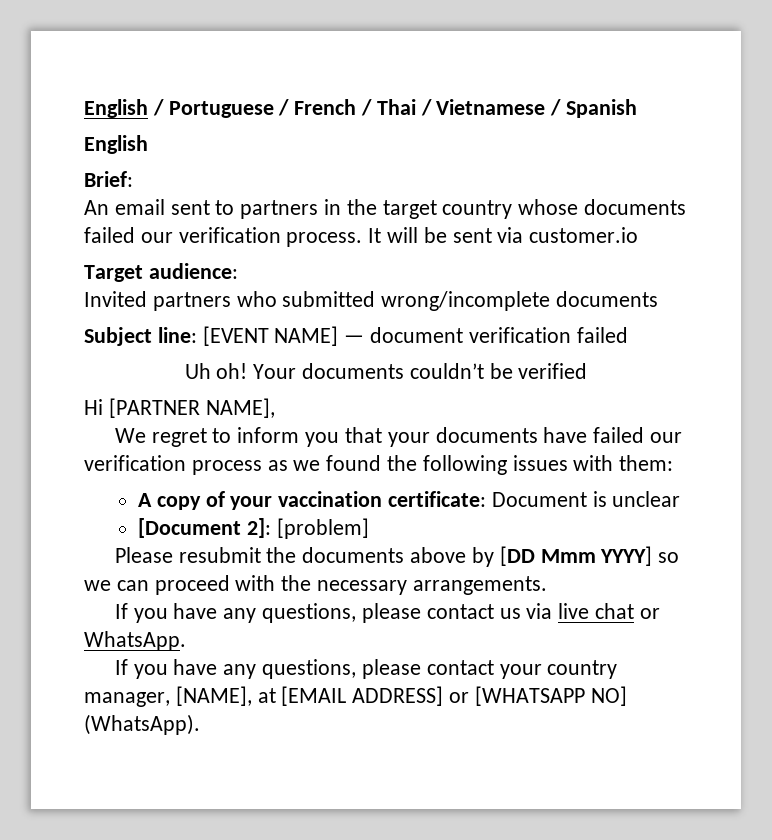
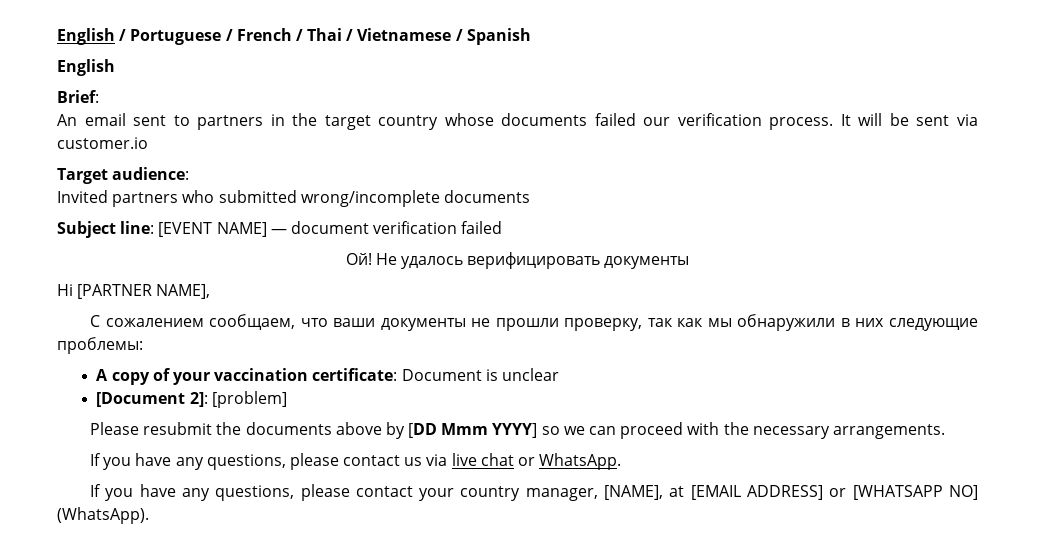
[184,363,588,379] [84,398,275,418] [114,427,682,447] [84,455,674,475] Uh oh! Your documents couldn’t be verified // Hi [PARTNER NAME], // We regret to inform you that your documents have failed our verification process as we found the following issues with them: -> [345,252,690,269] [57,284,211,299] [89,314,978,331] [57,337,143,354] Ой! Не удалось верифицировать документы // Hi [PARTNER NAME], // С сожалением сообщаем, что ваши документы не прошли проверку, так как мы обнаружили в них следующие проблемы:

